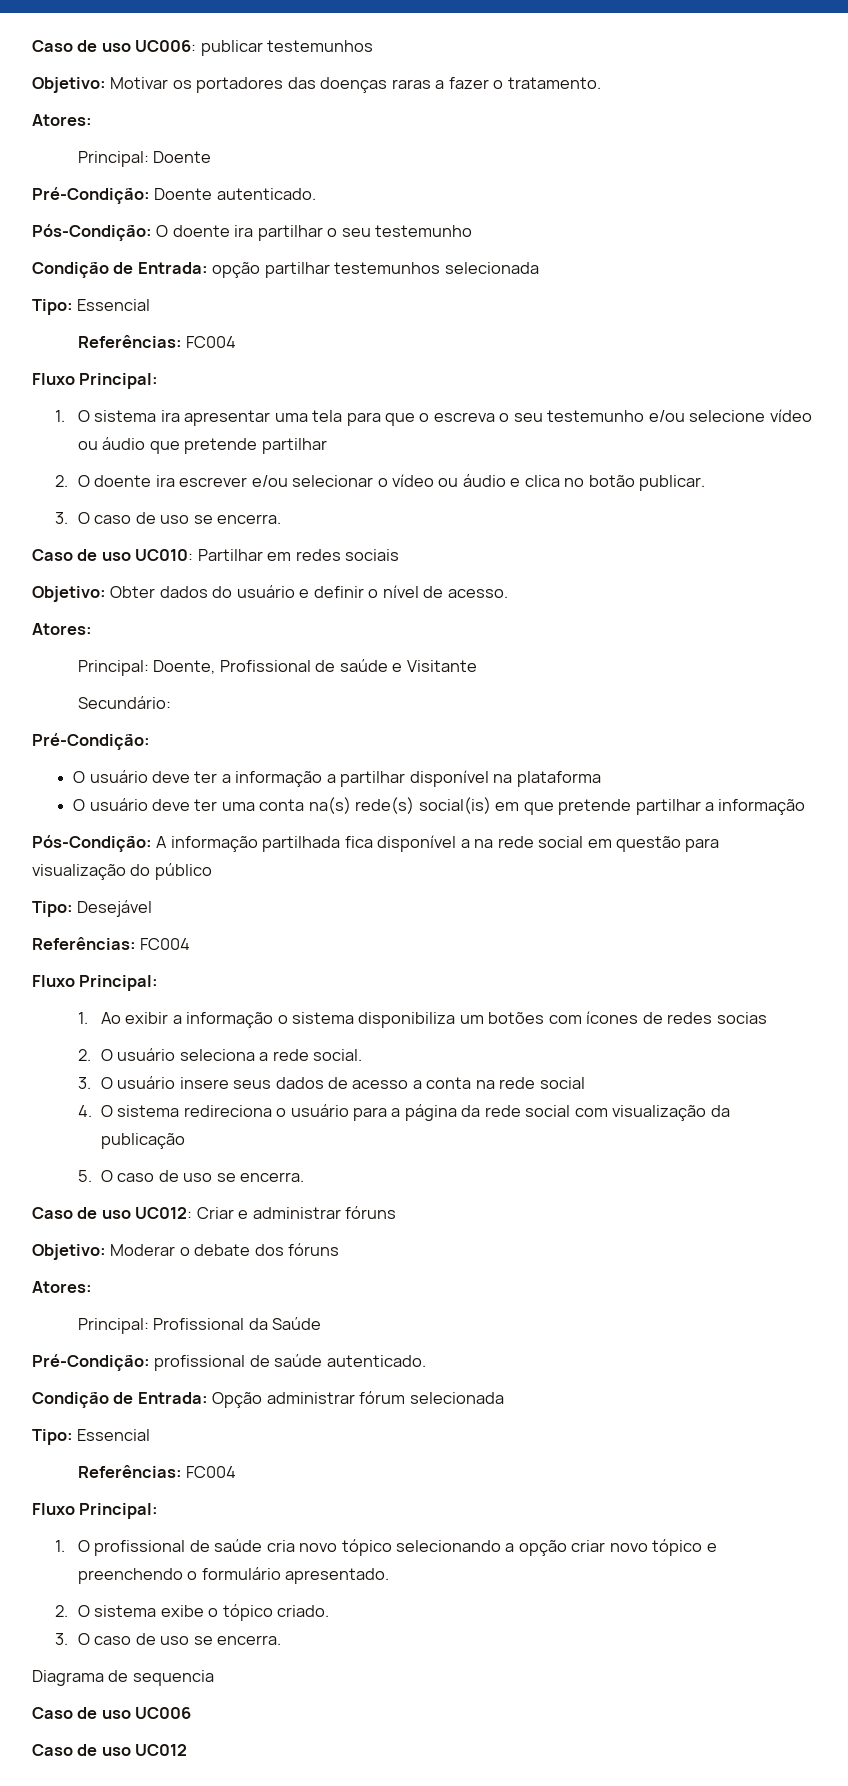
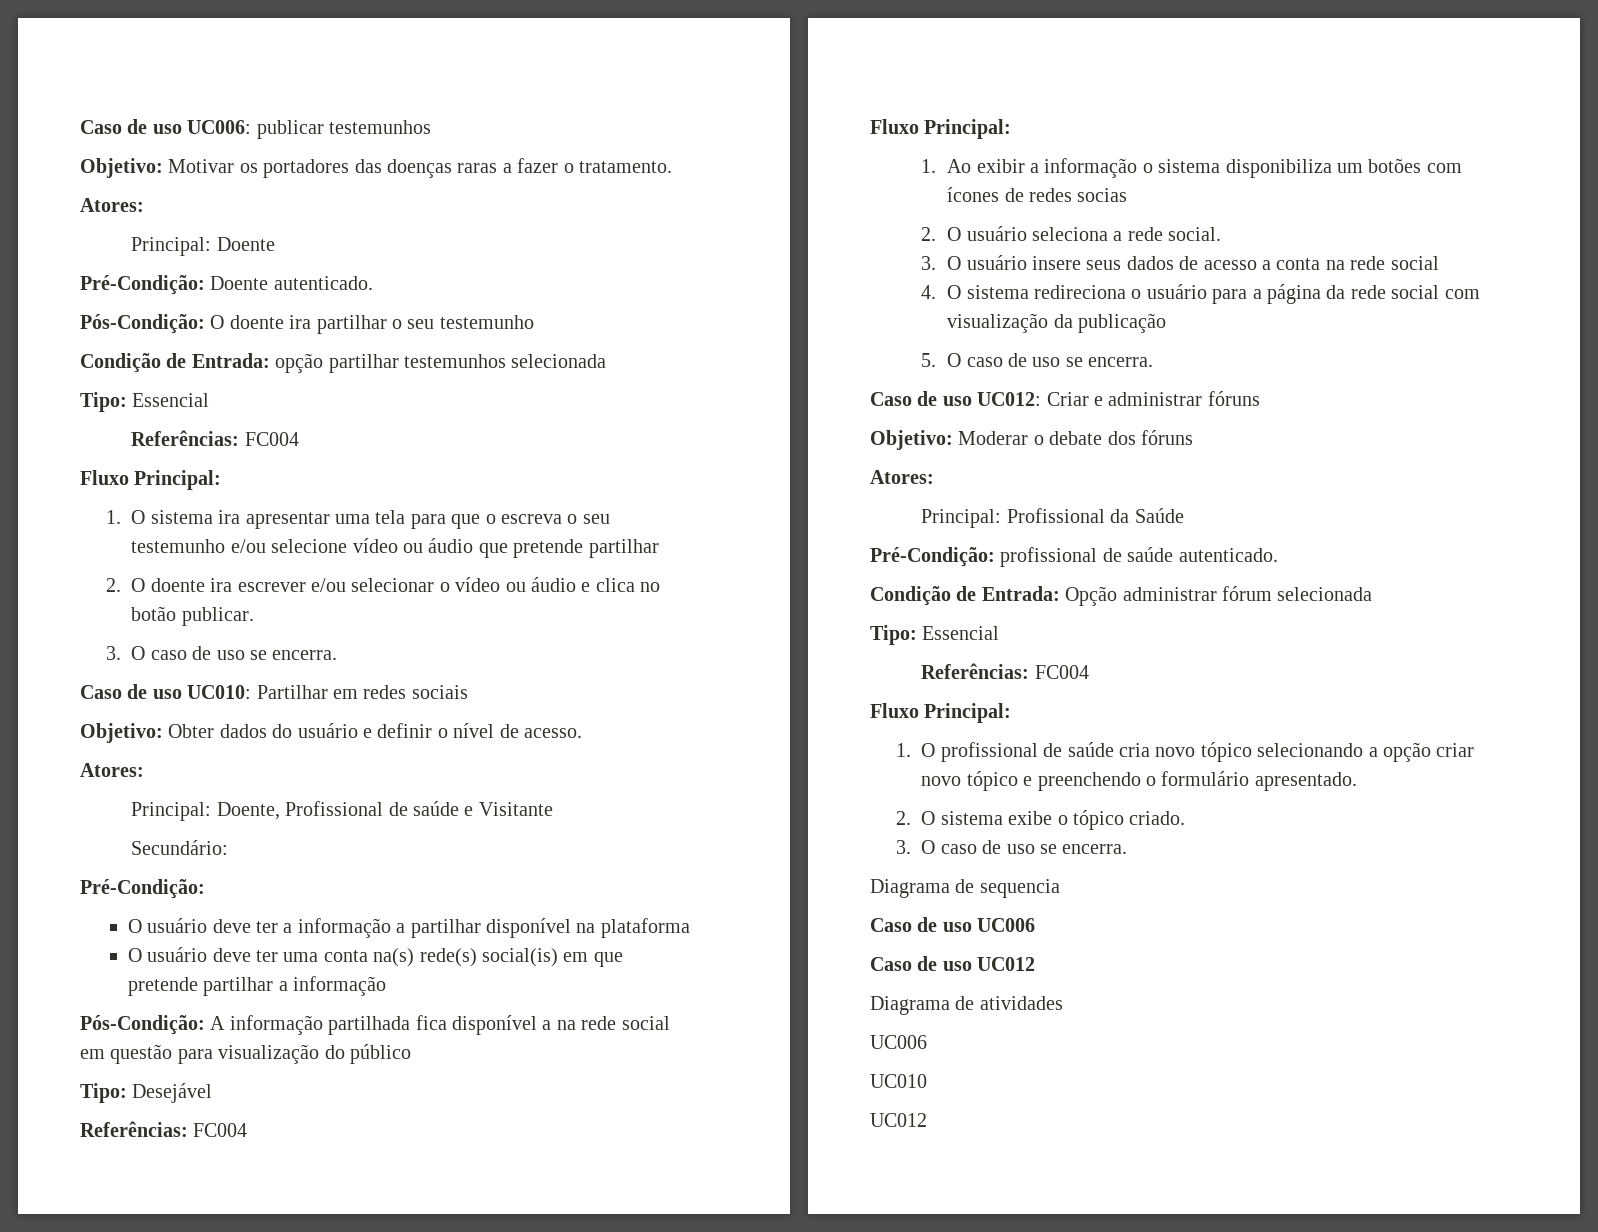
(188, 1750) none -> [870,996,1063,1015] [870,1035,927,1049] [870,1074,927,1088] [870,1113,927,1127] // Diagrama de atividades // UC006 // UC010 // UC012

